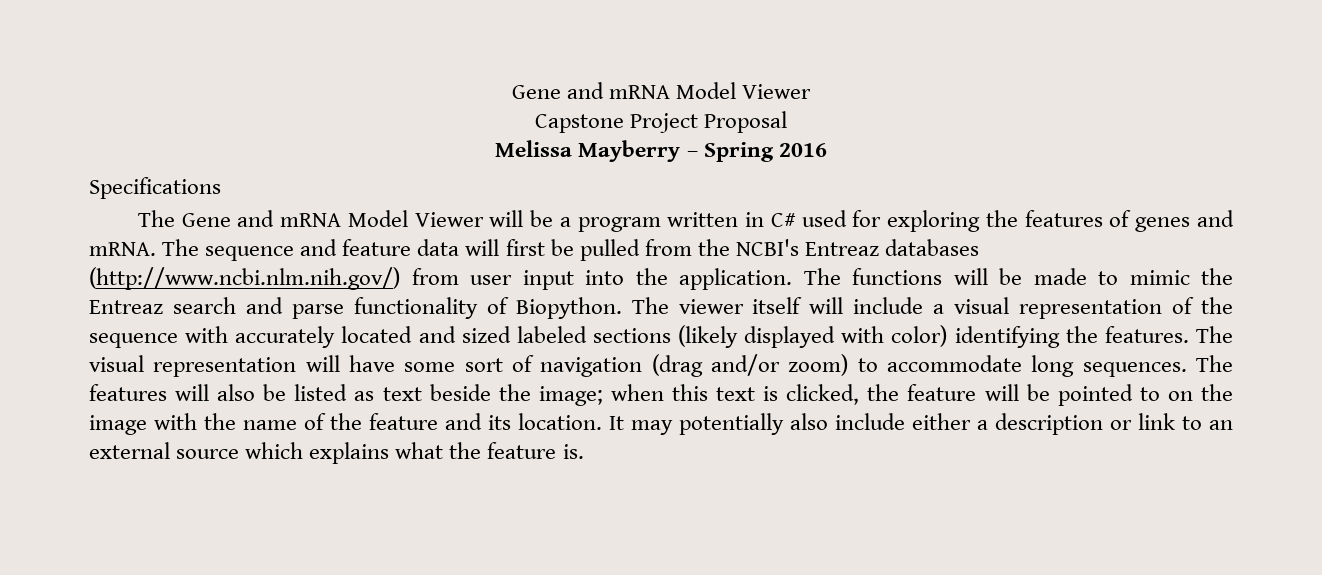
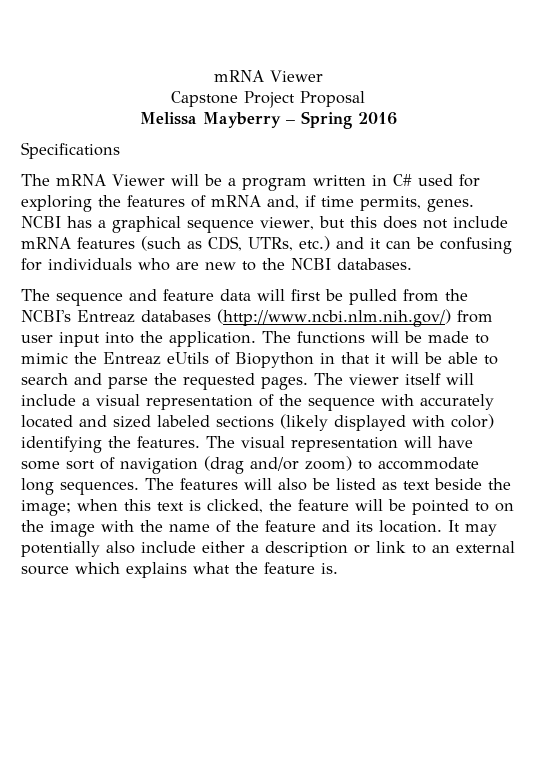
[511,82,737,99] Gene and mRNA Model -> [213,70,264,82] mRNA
[181,210,408,227] Gene and mRNA Model -> [56,174,106,186] mRNA
[1135,210,1235,232] [89,242,156,256] genes and mRNA. -> [211,195,474,212] [21,216,508,233] [21,236,512,254] [21,258,412,271] mRNA and, if time permits, genes. NCBI has a graphical sequence viewer, but this does not include mRNA features (such as CDS, UTRs, etc.) and it can be confusing for individuals who are new to the NCBI databases. //
[172,297,622,319] search and parse functionality of Biopython. -> [167,352,498,368] [21,373,308,390] eUtils of Biopython in that it will be able to search and parse the requested pages.

